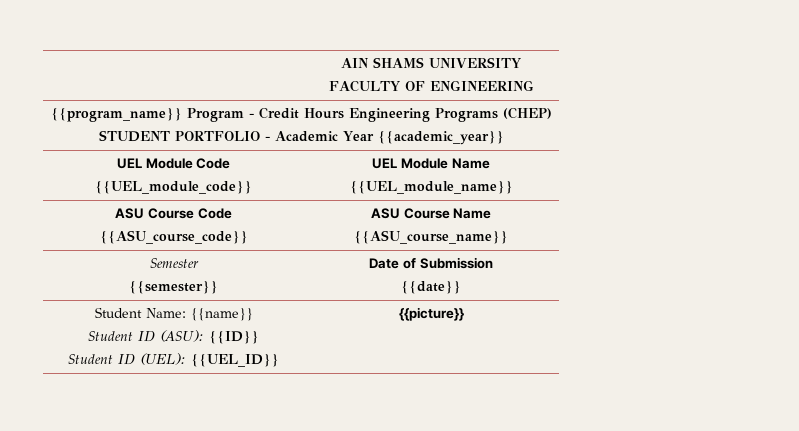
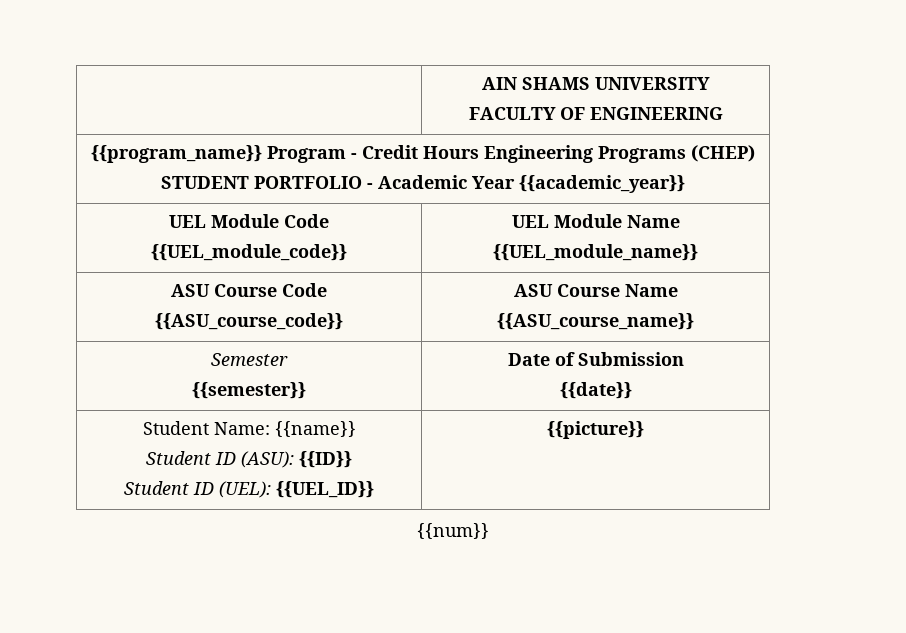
(464, 314) none -> [417,523,489,539] // {{num}}

